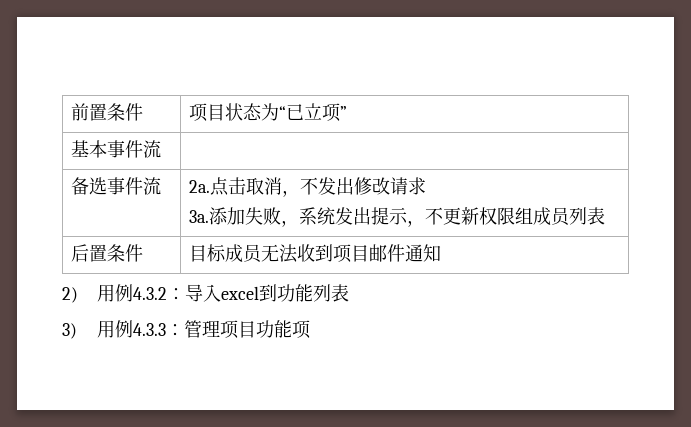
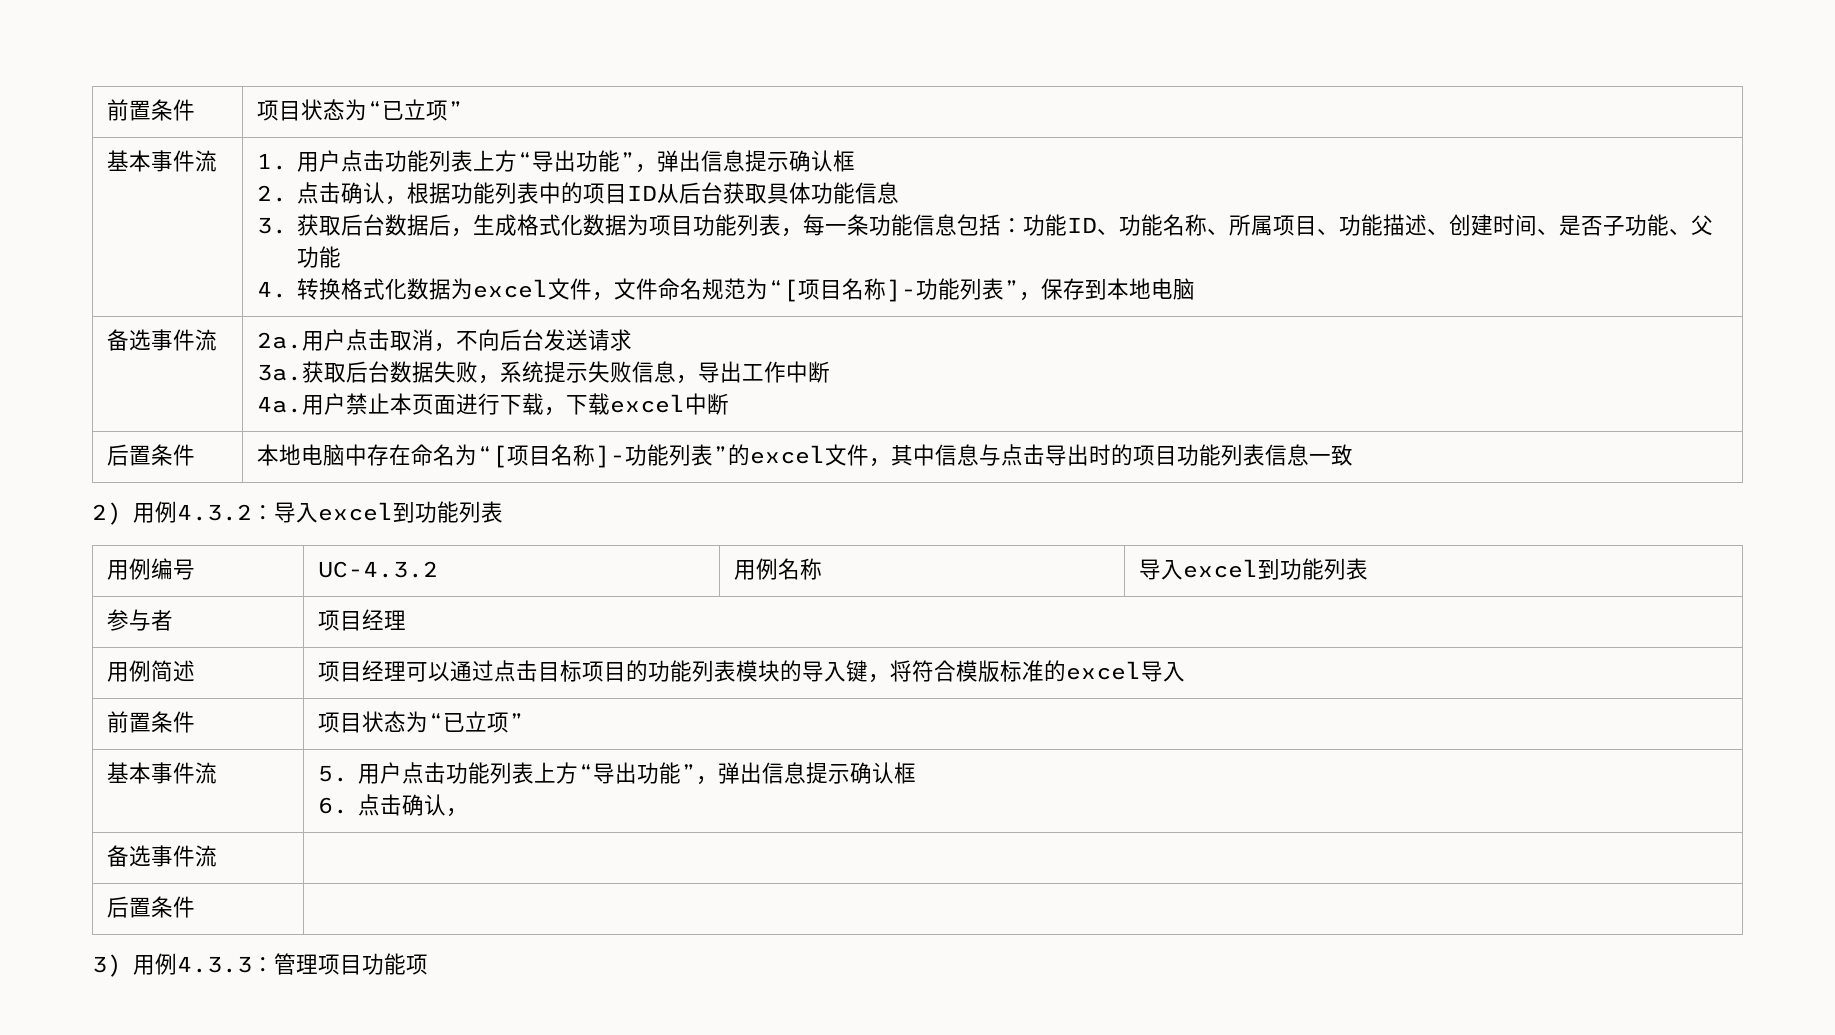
(162, 149) none -> [256,150,856,173] [256,182,900,205] [256,214,1714,237] [297,246,342,268] [256,278,1196,302] 1.用户点击功能列表上方“导出功能”，弹出信息提示确认框 // 2.点击确认，根据功能列表中的项目ID从后台获取具体功能信息 // 3.获取后台数据后，生成格式化数据为项目功能列表，每一条功能信息包括：功能ID、功能名称、所属项目、功能描述、创建时间、是否子功能、父功能 // 4.转换格式化数据为excel文件，文件命名规范为“[项目名称]-功能列表”，保存到本地电脑
(211, 186) none -> [301,329,346,351] 用户
[318,177,391,195] 发出修改 -> [477,329,588,351] 向后台发送
[209,207,606,227] [71,244,144,262] [189,244,442,263] 添加失败，系统发出提示，不更新权限组成员列表 // 后置条件 | 目标成员无法收到项目邮件通知 -> [301,361,830,384] [256,393,729,416] [106,444,195,466] [256,444,1353,468] 获取后台数据失败，系统提示失败信息，导出工作中断 // 4a.用户禁止本页面进行下载，下载excel中断 // 后置条件 | 本地电脑中存在命名为“[项目名称]-功能列表”的excel文件，其中信息与点击导出时的项目功能列表信息一致
(350, 293) none -> [106,558,195,580] [317,561,438,578] [733,558,822,580] [1138,558,1368,580] [106,609,173,631] [317,609,406,631] [106,660,195,682] [317,660,1185,683] [106,711,195,733] [317,711,524,733] [106,762,217,784] [317,762,917,785] [317,794,469,817] [106,845,217,867] [106,896,195,918] // 用例编号 | UC-4.3.2 | 用例名称 | 导入excel到功能列表 // 参与者 | 项目经理 // 用例简述 | 项目经理可以通过点击目标项目的功能列表模块的导入键，将符合模版标准的excel导入 // 前置条件 | 项目状态为“已立项” // 基本事件流 | 5.用户点击功能列表上方“导出功能”，弹出信息提示确认框 // 6.点击确认， // 备选事件流 | // 后置条件 |

